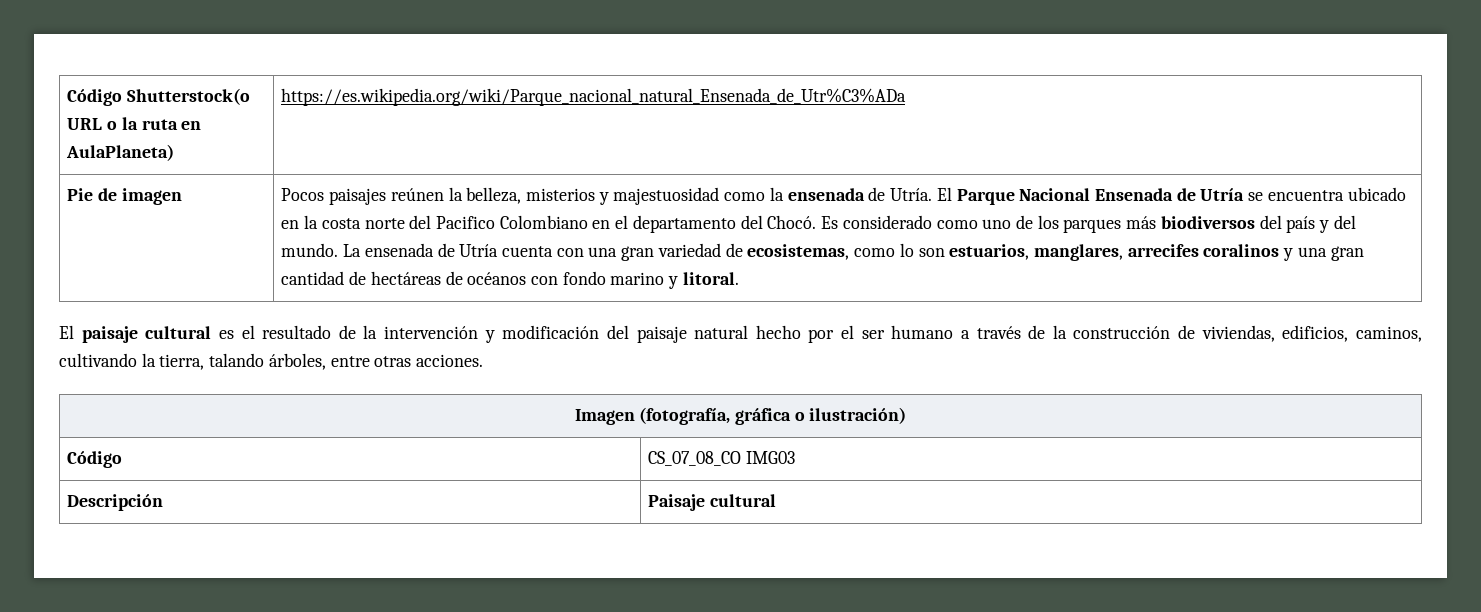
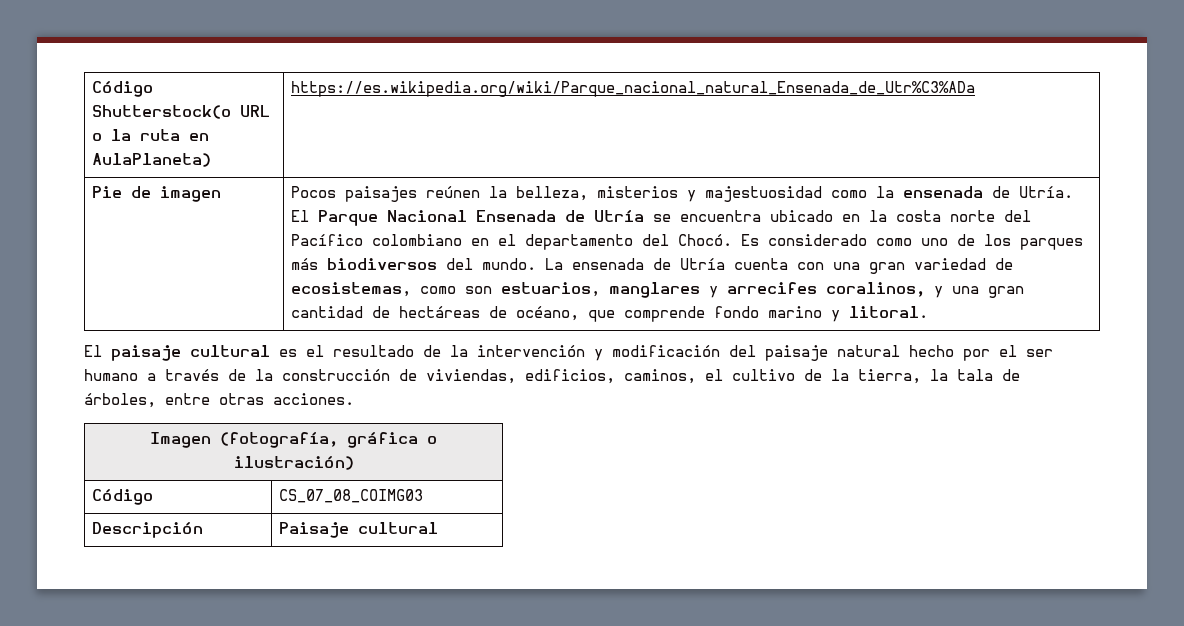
[436,215,588,229] Pacifico Colombiano -> [291,234,463,246] Pacífico colombiano
[1286,215,1356,233] país y del -> (474, 264) none
[899,243,914,257] lo -> (457, 290) none
[1033,244,1280,261] manglares, arrecifes coralinos -> [609,282,926,298] manglares y arrecifes coralinos,
[467,272,559,285] océanos con -> [516,306,706,322] océano, que comprende
[59,353,265,370] cultivando la tierra, talando -> [705,369,1020,384] el cultivo de la tierra, la tala de
[648,451,796,466] CS_07_08_CO IMG03 -> [279,489,424,503] CS_07_08_COIMG03

